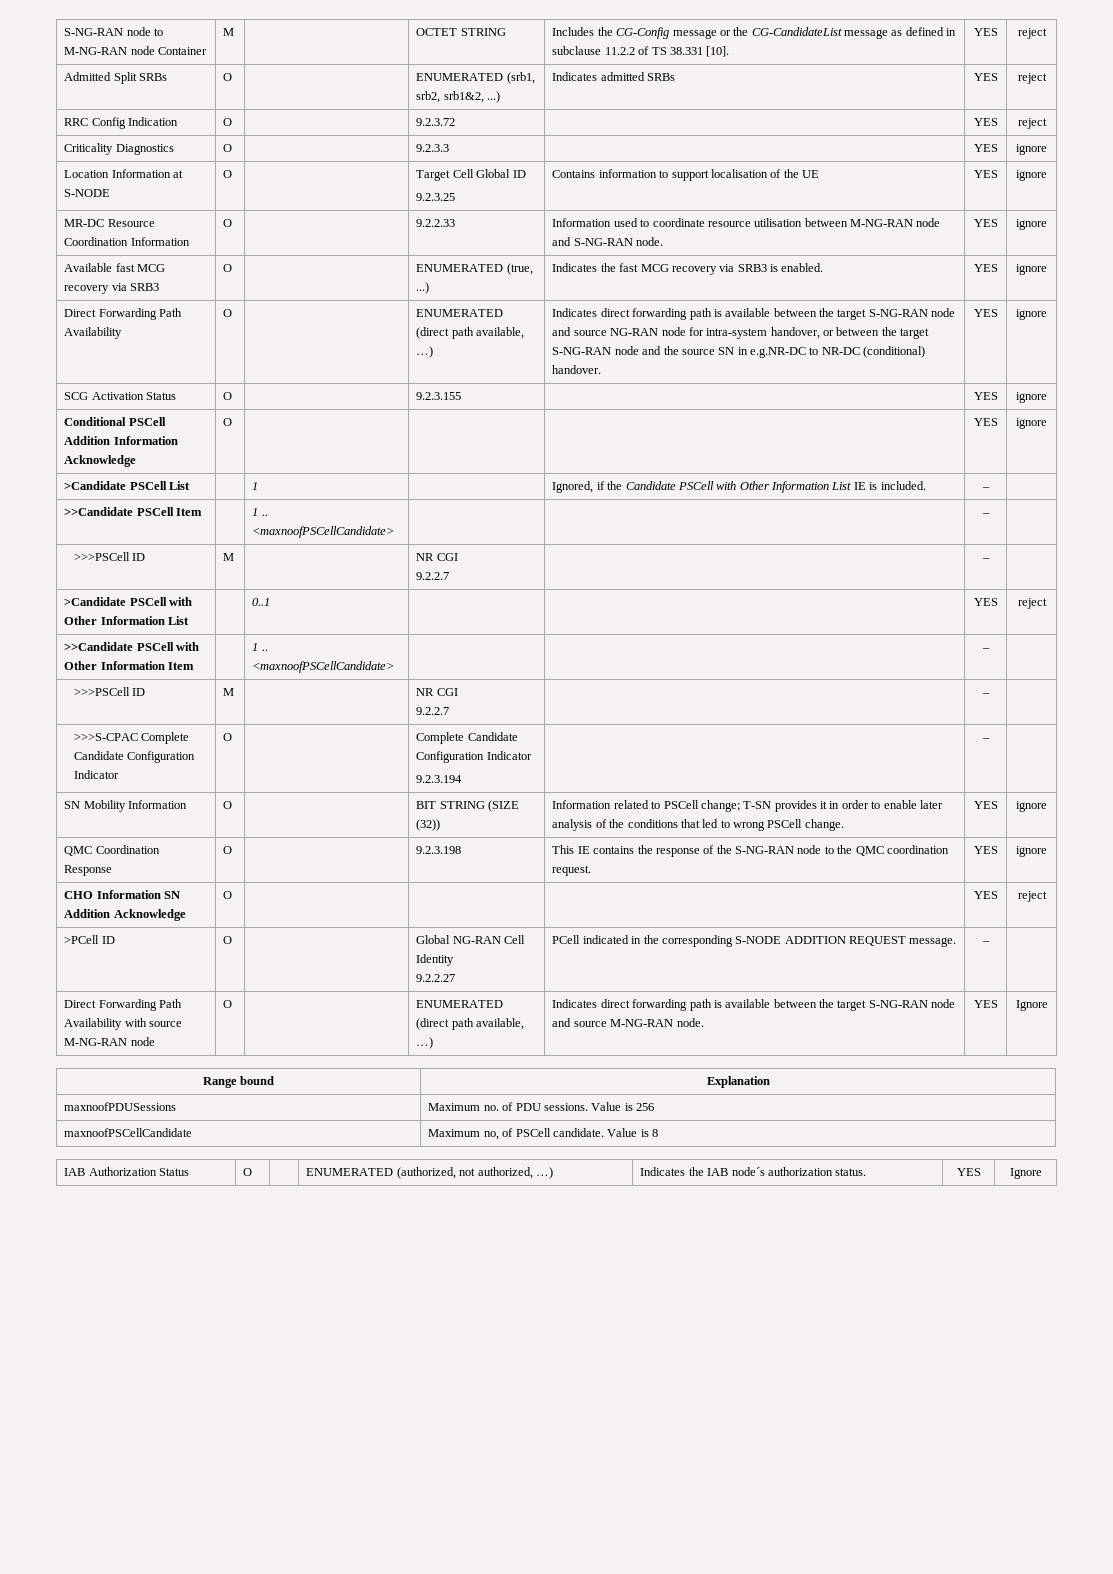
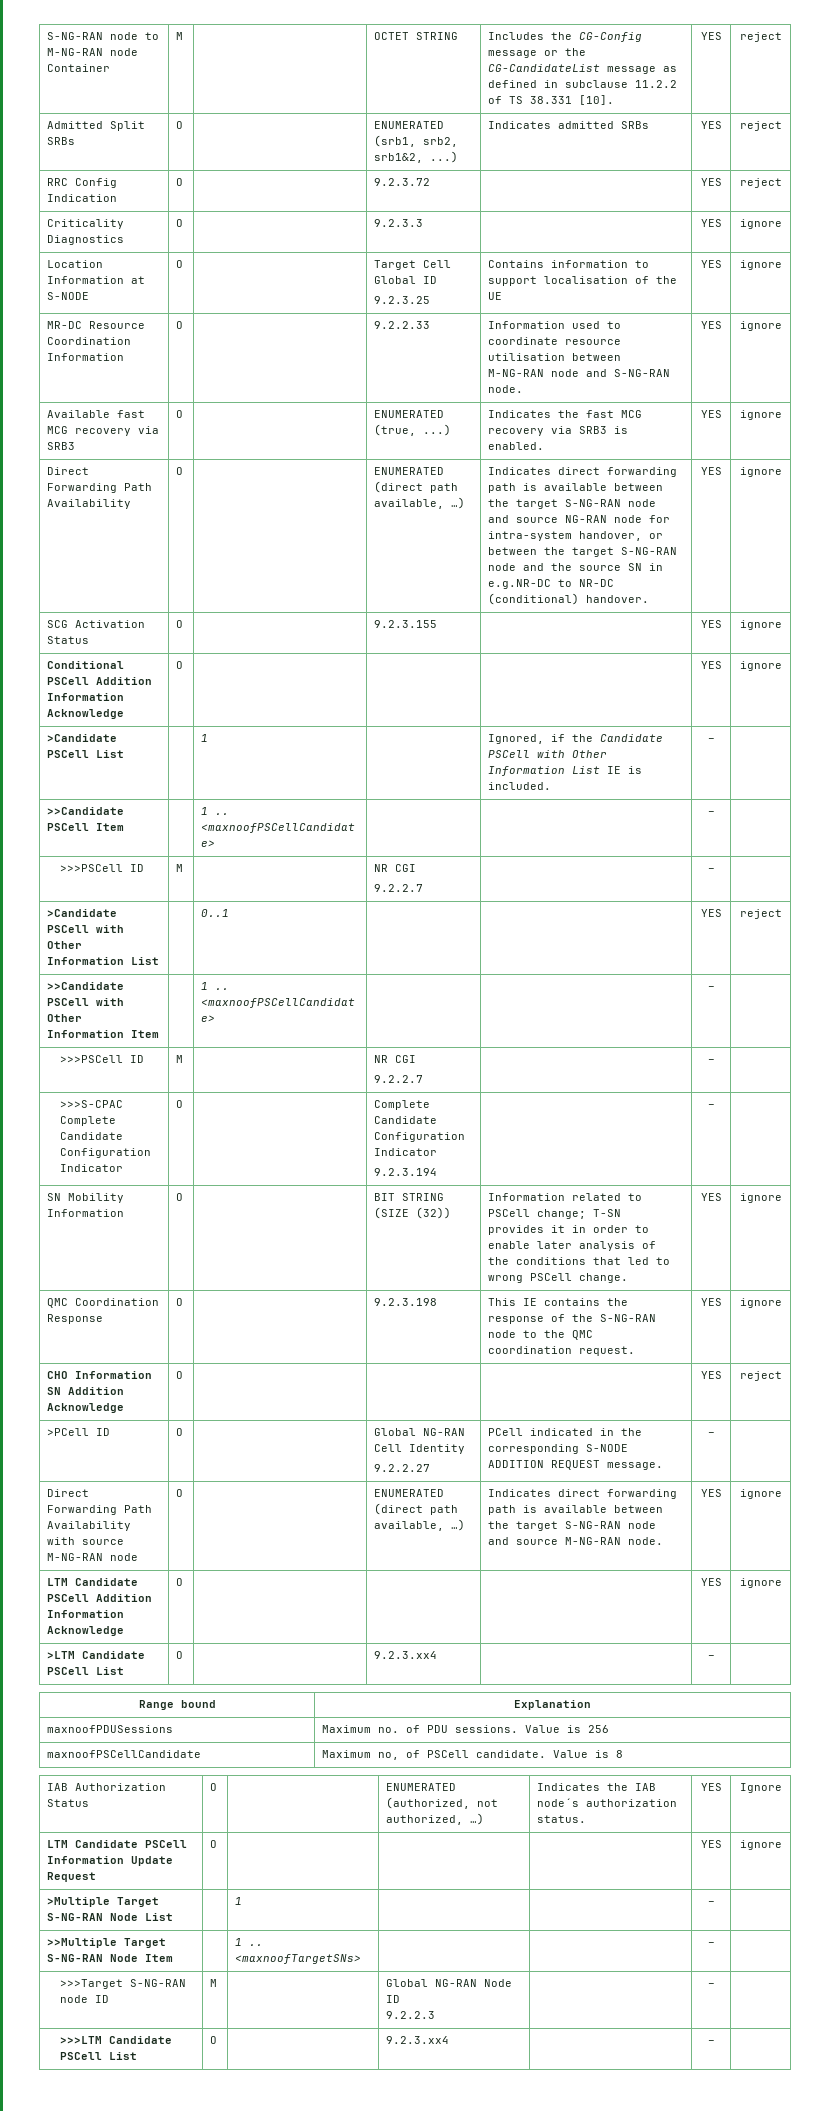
[1015,1000,1048,1011] Ignore -> [739,1489,782,1499] [47,1578,139,1586] [47,1594,153,1602] [47,1610,125,1618] [47,1626,125,1636] [176,1578,184,1586] [700,1578,722,1586] [739,1578,782,1588] [47,1651,146,1659] [47,1667,125,1675] [176,1651,184,1659] [374,1651,438,1659] [707,1655,715,1659] ignore // LTM Candidate PSCell Addition Information Acknowledge | O | | | | YES | ignore // >LTM Candidate PSCell List | O | | 9.2.3.xx4 | | – |
(1042, 1173) none -> [47,1840,188,1848] [47,1856,174,1866] [47,1872,97,1882] [210,1840,218,1848] [700,1840,722,1848] [739,1840,782,1850] [47,1897,160,1907] [47,1913,174,1921] [235,1897,243,1905] [707,1901,715,1905] [47,1938,167,1948] [47,1954,174,1962] [235,1938,264,1946] [235,1954,362,1964] [707,1942,715,1946] [59,1979,186,1989] [59,1995,109,2003] [210,1979,218,1987] [386,1979,513,1987] [386,1995,401,2003] [386,2011,436,2019] [707,1983,715,1987] [59,2036,172,2044] [59,2052,137,2060] [210,2036,218,2044] [386,2036,450,2044] [707,2040,715,2044] // LTM Candidate PSCell Information Update Request | O | | | | YES | ignore // >Multiple Target S-NG-RAN Node List | | 1 | | | – | // >>Multiple Target S-NG-RAN Node Item | | 1 .. <maxnoofTargetSNs> | | | – | // >>>Target S-NG-RAN node ID | M | | Global NG-RAN Node ID // 9.2.2.3 | | – | // >>>LTM Candidate PSCell List | O | | 9.2.3.xx4 | | – |

